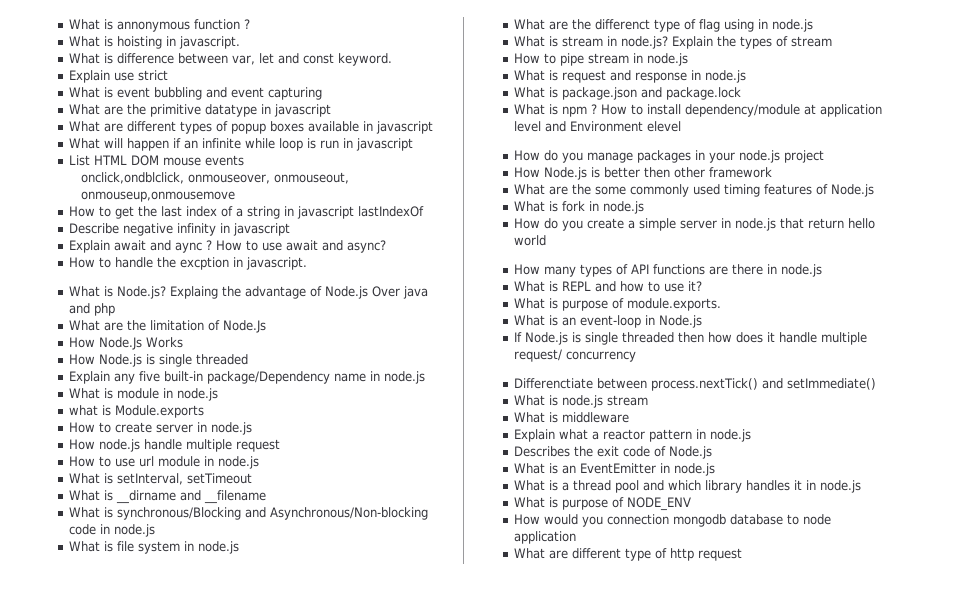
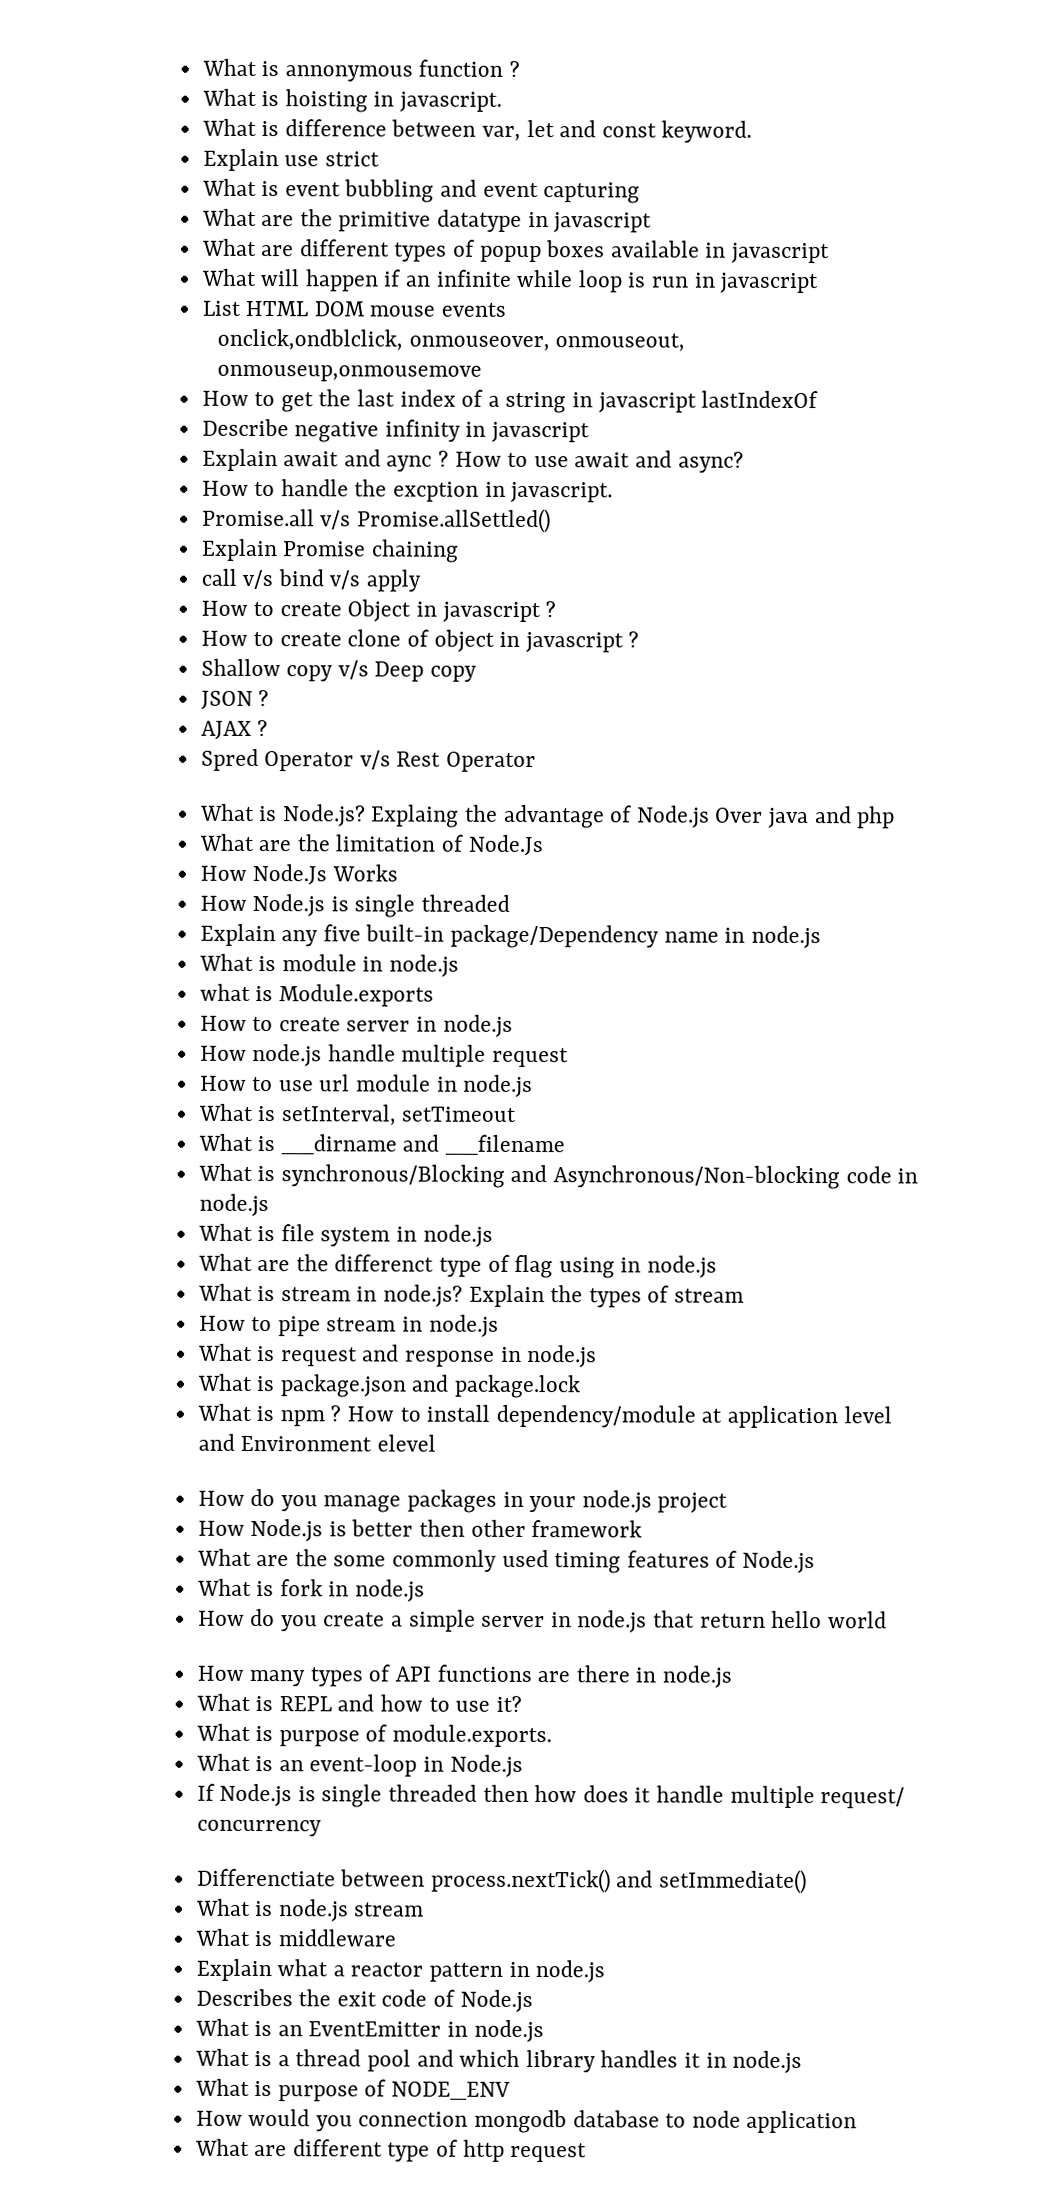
(308, 263) none -> [201,508,551,534] [200,538,459,563] [200,568,422,592] [200,599,557,623] [200,629,640,653] [200,658,478,682] [200,690,270,710] [200,720,269,740] [200,748,537,773] // Promise.all v/s Promise.allSettled() // Explain Promise chaining // call v/s bind v/s apply // How to create Object in javascript ? // How to create clone of object in javascript ? // Shallow copy v/s Deep copy // JSON ? // AJAX ? // Spred Operator v/s Rest Operator

